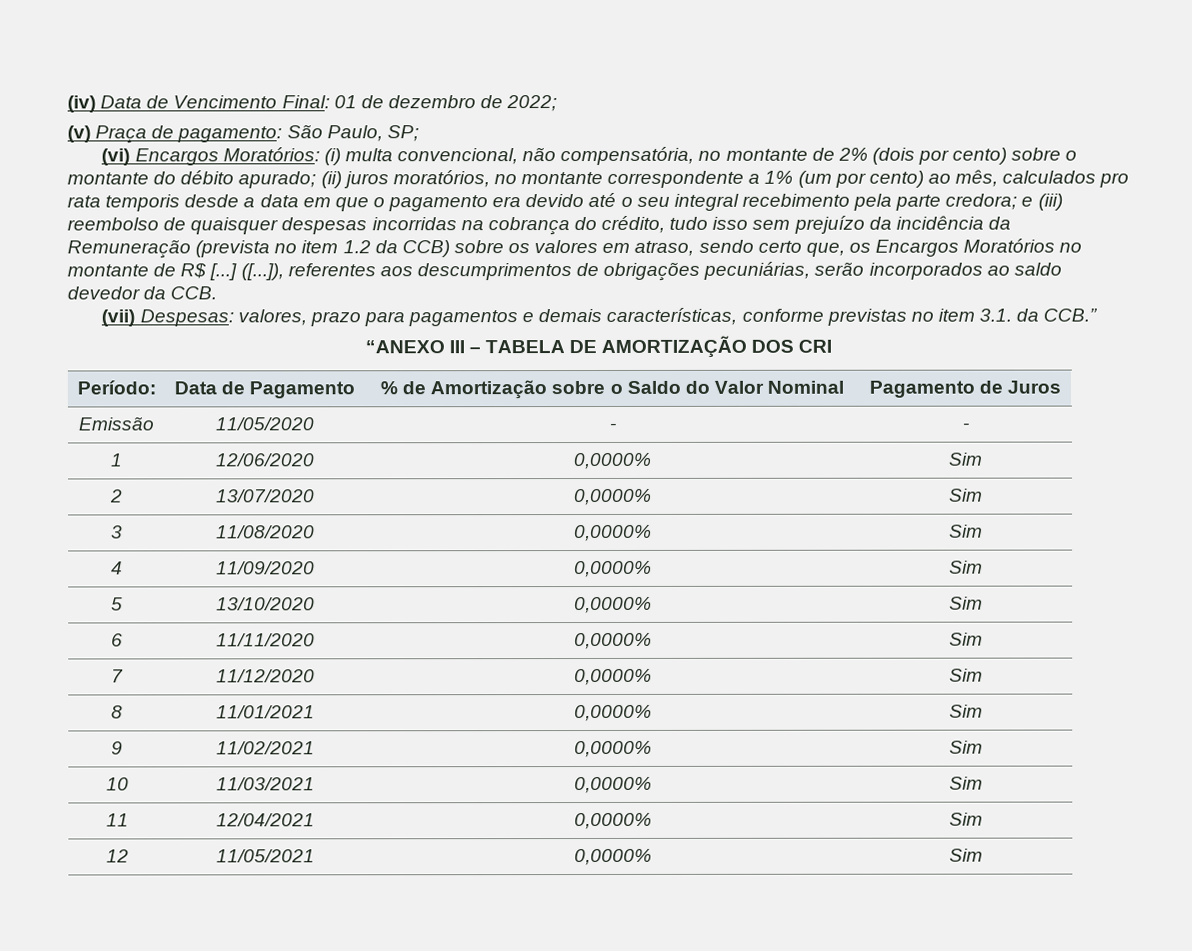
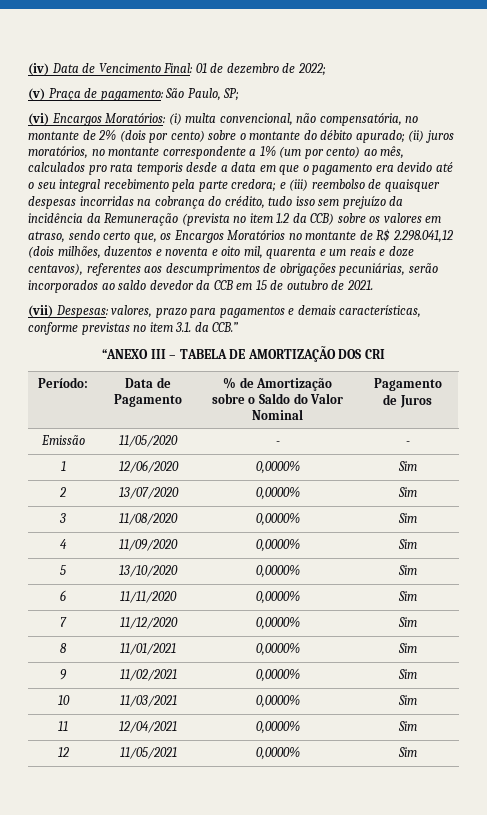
[209,263,284,281] [...] ([...]), -> [392,230,453,243] [28,246,414,259] [28,263,83,276] 2.298.041,12 (dois milhões, duzentos e noventa e oito mil, quarenta e um reais e doze centavos),
[170,286,218,300] CCB. -> [213,280,373,290] CCB em 15 de outubro de 2021.

